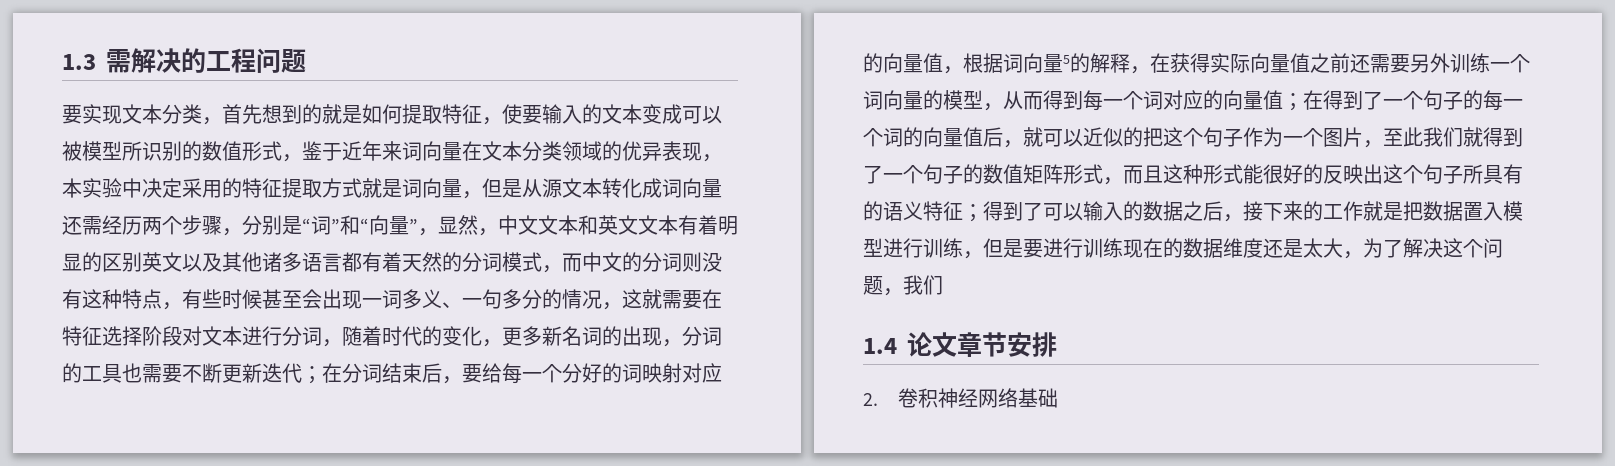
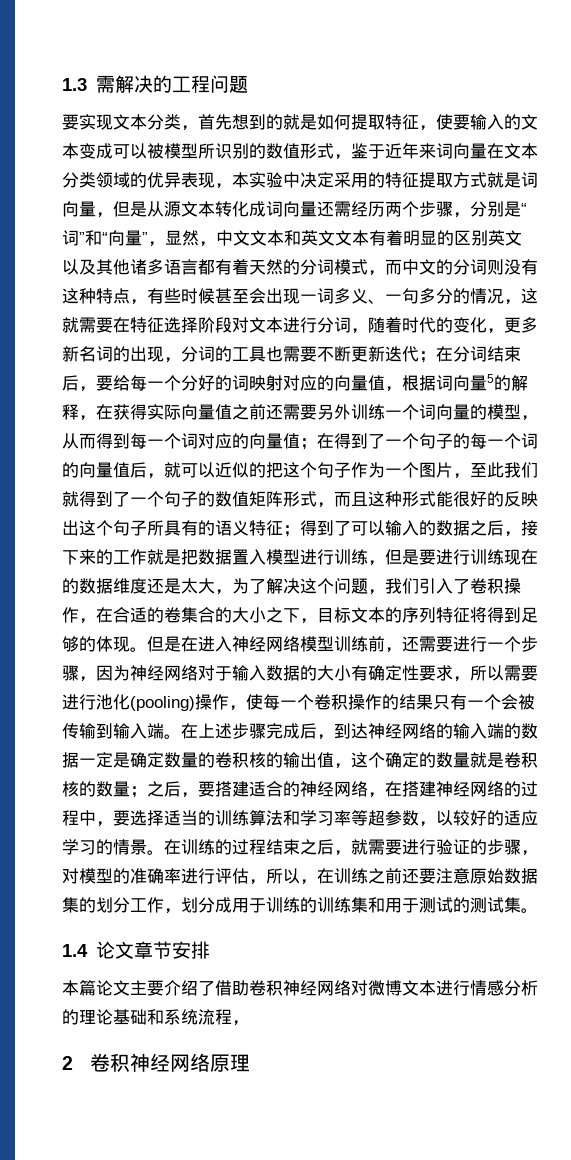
[863,332,1057,357] [863,388,1058,408] // 1.4论文章节安排 // 2.卷积神经网络基础 -> [419,578,521,594] [62,607,538,624] [62,636,538,653] [62,665,538,682] [62,694,535,711] [62,723,538,740] [62,752,538,769] [62,781,538,798] [62,810,538,827] [62,839,538,856] [62,868,538,885] [62,897,538,914] [62,941,210,959] [62,980,538,996] [62,1009,249,1026] [62,1053,251,1072] 引入了卷积操作，在合适的卷集合的大小之下，目标文本的序列特征将得到足够的体现。但是在进入神经网络模型训练前，还需要进行一个步骤，因为神经网络对于输入数据的大小有确定性要求，所以需要进行池化(pooling)操作，使每一个卷积操作的结果只有一个会被传输到输入端。在上述步骤完成后，到达神经网络的输入端的数据一定是确定数量的卷积核的输出值，这个确定的数量就是卷积核的数量；之后，要搭建适合的神经网络，在搭建神经网络的过程中，要选择适当的训练算法和学习率等超参数，以较好的适应学习的情景。在训练的过程结束之后，就需要进行验证的步骤，对模型的准确率进行评估，所以，在训练之前还要注意原始数据集的划分工作，划分成用于训练的训练集和用于测试的测试集。 // 1.4论文章节安排 // 本篇论文主要介绍了借助卷积神经网络对微博文本进行情感分析的理论基础和系统流程， // 2卷积神经网络原理

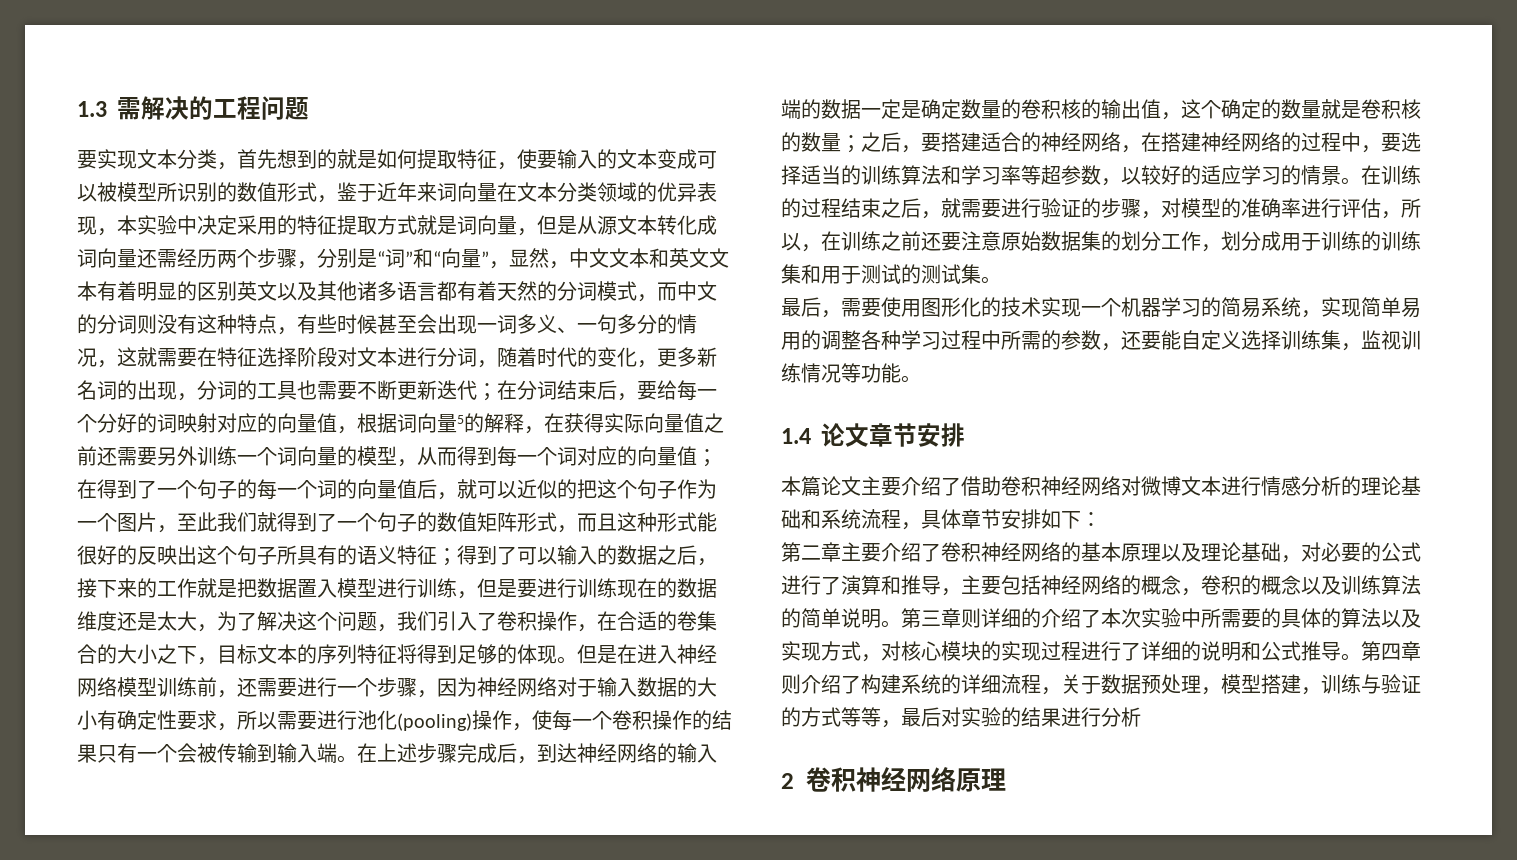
(538, 910) none -> [781,297,1421,318] [781,330,1421,351] [781,363,921,383] // 最后，需要使用图形化的技术实现一个机器学习的简易系统，实现简单易用的调整各种学习过程中所需的参数，还要能自定义选择训练集，监视训练情况等功能。
(249, 1023) none -> [921,509,1101,529] [781,542,1421,563] [781,575,1421,596] [781,608,1421,628] [781,641,1421,662] [781,674,1421,695] [781,707,1141,728] 具体章节安排如下： // 第二章主要介绍了卷积神经网络的基本原理以及理论基础，对必要的公式进行了演算和推导，主要包括神经网络的概念，卷积的概念以及训练算法的简单说明。第三章则详细的介绍了本次实验中所需要的具体的算法以及实现方式，对核心模块的实现过程进行了详细的说明和公式推导。第四章则介绍了构建系统的详细流程，关于数据预处理，模型搭建，训练与验证的方式等等，最后对实验的结果进行分析

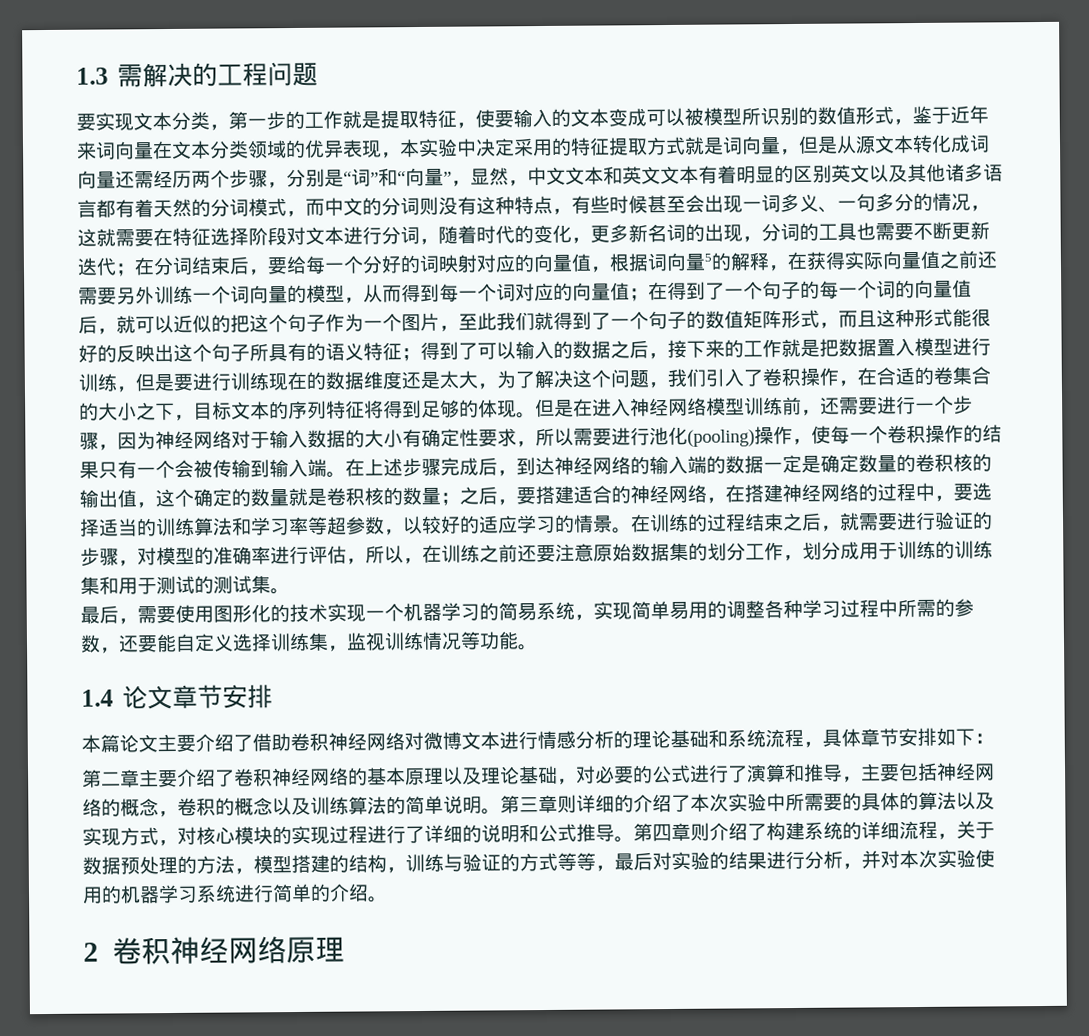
[237,149,417,169] 首先想到的就是如何 -> [228,110,381,131] 第一步的工作就是
(1201, 684) none -> [177,855,235,874] 的方法
(1301, 684) none -> [329,854,387,873] 的结构
(1141, 717) none -> [842,849,995,870] [82,883,388,904] ，并对本次实验使用的机器学习系统进行简单的介绍。

